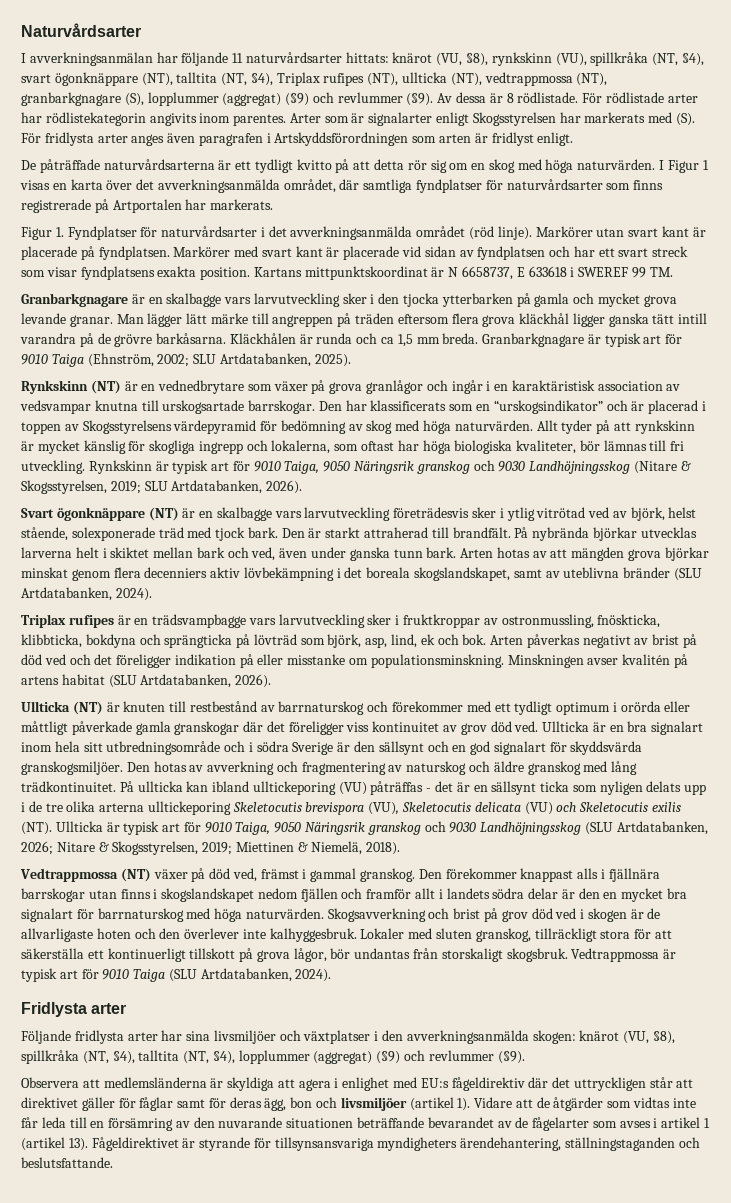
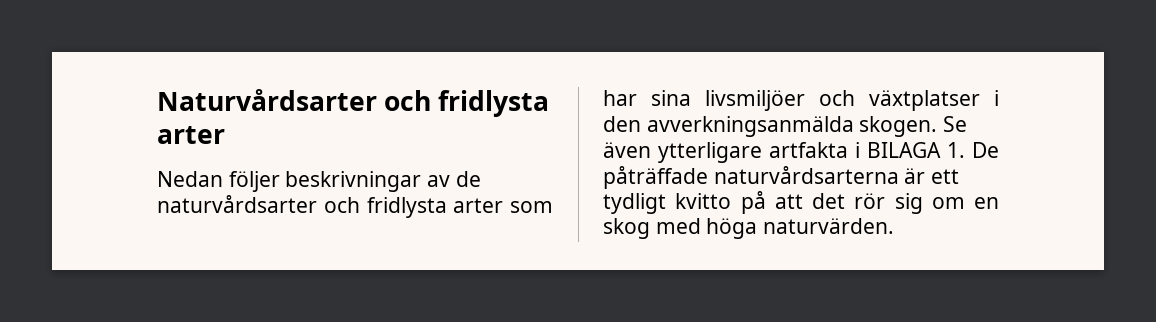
[21,52,704,66] [21,72,608,86] [21,92,698,106] [21,112,695,126] [21,132,574,146] // I avverkningsanmälan har följande 11 naturvårdsarter hittats: knärot (VU, §8), rynkskinn (VU), spillkråka (NT, §4), svart ögonknäppare (NT), talltita (NT, §4), Triplax rufipes (NT), ullticka (NT), vedtrappmossa (NT), granbarkgnagare (S), lopplummer (aggregat) (§9) och revlummer (§9). Av dessa är 8 rödlistade. För rödlistade arter har rödlistekategorin angivits inom parentes. Arter som är signalarter enligt Skogsstyrelsen har markerats med (S). För fridlysta arter anges även paragrafen i Artskyddsförordningen som arten är fridlyst enligt. // -> [384,90,550,117] [157,126,225,144] [157,171,481,192] [157,195,553,218] [603,90,999,111] [603,116,968,137] [603,142,965,163] och fridlysta arter // Nedan följer beskrivningar av de naturvårdsarter och fridlysta arter som har sina livsmiljöer och växtplatser i den avverkningsanmälda skogen. Se även ytterligare artfakta i BILAGA 1.
[374,159,405,170] detta -> [812,193,845,209] det
[659,160,709,173] [20,179,664,193] [21,199,274,213] [21,226,706,240] [21,246,689,260] [21,266,673,280] [21,293,677,307] [21,313,708,327] [20,333,683,347] [21,353,351,367] [21,380,681,394] [20,400,706,414] [21,420,695,434] [21,440,685,454] [21,460,691,474] [21,480,303,494] [21,507,697,521] [21,527,697,541] [21,547,709,561] [21,567,702,581] [21,587,152,601] [21,614,661,628] [21,634,698,648] [21,654,688,668] [21,674,272,688] [21,701,691,715] [21,721,704,735] [21,741,643,755] [21,761,638,775] [21,781,707,795] [21,801,681,815] [21,821,708,835] [21,841,401,855] [20,868,660,882] [21,888,688,902] [21,908,661,922] [21,928,672,942] [21,948,677,962] [21,968,332,982] [21,1002,127,1017] [21,1030,675,1044] [21,1050,525,1064] [21,1077,694,1091] [21,1097,696,1111] [21,1117,711,1131] [21,1137,700,1151] [21,1157,113,1168] I Figur 1 visas en karta över det avverkningsanmälda området, där samtliga fyndplatser för naturvårdsarter som finns registrerade på Artportalen har markerats. // Figur 1. Fyndplatser för naturvårdsarter i det avverkningsanmälda området (röd linje). Markörer utan svart kant är placerade på fyndplatsen. Markörer med svart kant är placerade vid sidan av fyndplatsen och har ett svart streck som visar fyndplatsens exakta position. Kartans mittpunktskoordinat är N 6658737, E 633618 i SWEREF 99 TM. // Granbarkgnagare är en skalbagge vars larvutveckling sker i den tjocka ytterbarken på gamla och mycket grova levande granar. Man lägger lätt märke till angreppen på träden eftersom flera grova kläckhål ligger ganska tätt intill varandra på de grövre barkåsarna. Kläckhålen är runda och ca 1,5 mm breda. Granbarkgnagare är typisk art för 9010 Taiga (Ehnström, 2002; SLU Artdatabanken, 2025). // Rynkskinn (NT) är en vednedbrytare som växer på grova granlågor och ingår i en karaktäristisk association av vedsvampar knutna till urskogsartade barrskogar. Den har klassificerats som en “urskogsindikator” och är placerad i toppen av Skogsstyrelsens värdepyramid för bedömning av skog med höga naturvärden. Allt tyder på att rynkskinn är mycket känslig för skogliga ingrepp och lokalerna, som oftast har höga biologiska kvaliteter, bör lämnas till fri utveckling. Rynkskinn är typisk art för 9010 Taiga, 9050 Näringsrik granskog och 9030 Landhöjningsskog (Nitare & Skogsstyrelsen, 2019; SLU Artdatabanken, 2026). // Svart ögonknäppare (NT) är en skalbagge vars larvutveckling företrädesvis sker i ytlig vitrötad ved av björk, helst stående, solexponerade träd med tjock bark. Den är starkt attraherad till brandfält. På nybrända björkar utvecklas larverna helt i skiktet mellan bark och ved, även under ganska tunn bark. Arten hotas av att mängden grova björkar minskat genom flera decenniers aktiv lövbekämpning i det boreala skogslandskapet, samt av uteblivna bränder (SLU Artdatabanken, 2024). // Triplax rufipes är en trädsvampbagge vars larvutveckling sker i fruktkroppar av ostronmussling, fnöskticka, klibbticka, bokdyna och sprängticka på lövträd som björk, asp, lind, ek och bok. Arten påverkas negativt av brist på död ved och det föreligger indikation på eller misstanke om populationsminskning. Minskningen avser kvalitén på artens habitat (SLU Artdatabanken, 2026). // Ullticka (NT) är knuten till restbestånd av barrnaturskog och förekommer med ett tydligt optimum i orörda eller måttligt påverkade gamla granskogar där det föreligger viss kontinuitet av grov död ved. Ullticka är en bra signalart inom hela sitt utbredningsområde och i södra Sverige är den sällsynt och en god signalart för skyddsvärda granskogsmiljöer. Den hotas av avverkning och fragmentering av naturskog och äldre granskog med lång trädkontinuitet. På ullticka kan ibland ulltickeporing (VU) påträffas - det är en sällsynt ticka som nyligen delats upp i de tre olika arterna ulltickeporing Skeletocutis brevispora (VU), Skeletocutis delicata (VU) och Skeletocutis exilis (NT). Ullticka är typisk art för 9010 Taiga, 9050 Näringsrik granskog och 9030 Landhöjningsskog (SLU Artdatabanken, 2026; Nitare & Skogsstyrelsen, 2019; Miettinen & Niemelä, 2018). // Vedtrappmossa (NT) växer på död ved, främst i gammal granskog. Den förekommer knappast alls i fjällnära barrskogar utan finns i skogslandskapet nedom fjällen och framför allt i landets södra delar är den en mycket bra signalart för barrnaturskog med höga naturvärden. Skogsavverkning och brist på grov död ved i skogen är de allvarligaste hoten och den överlever inte kalhyggesbruk. Lokaler med sluten granskog, tillräckligt stora för att säkerställa ett kontinuerligt tillskott på grova lågor, bör undantas från storskaligt skogsbruk. Vedtrappmossa är typisk art för 9010 Taiga (SLU Artdatabanken, 2024). // Fridlysta arter // Följande fridlysta arter har sina livsmiljöer och växtplatser i den avverkningsanmälda skogen: knärot (VU, §8), spillkråka (NT, §4), talltita (NT, §4), lopplummer (aggregat) (§9) och revlummer (§9). // Observera att medlemsländerna är skyldiga att agera i enlighet med EU:s fågeldirektiv där det uttryckligen står att direktivet gäller för fåglar samt för deras ägg, bon och livsmiljöer (artikel 1). Vidare att de åtgärder som vidtas inte får leda till en försämring av den nuvarande situationen beträffande bevarandet av de fågelarter som avses i artikel 1 (artikel 13). Fågeldirektivet är styrande för tillsynsansvariga myndigheters ärendehantering, ställningstaganden och beslutsfattande. -> (895, 226) none

